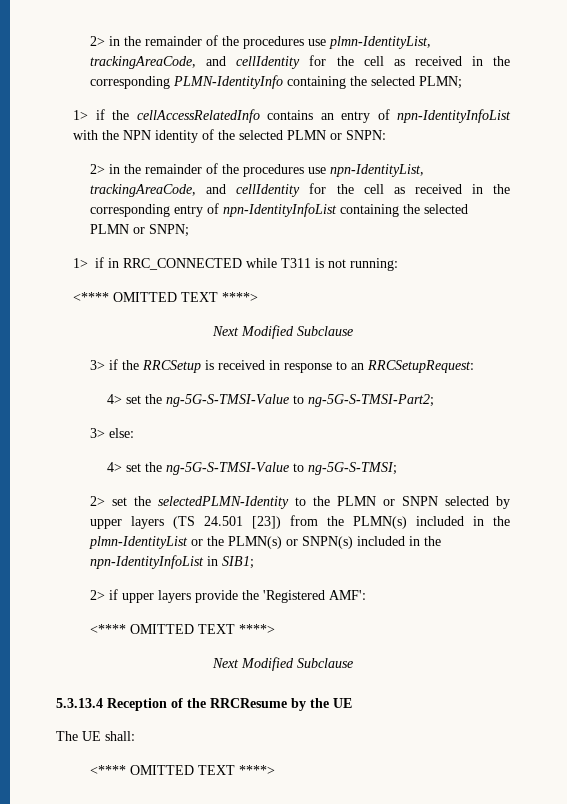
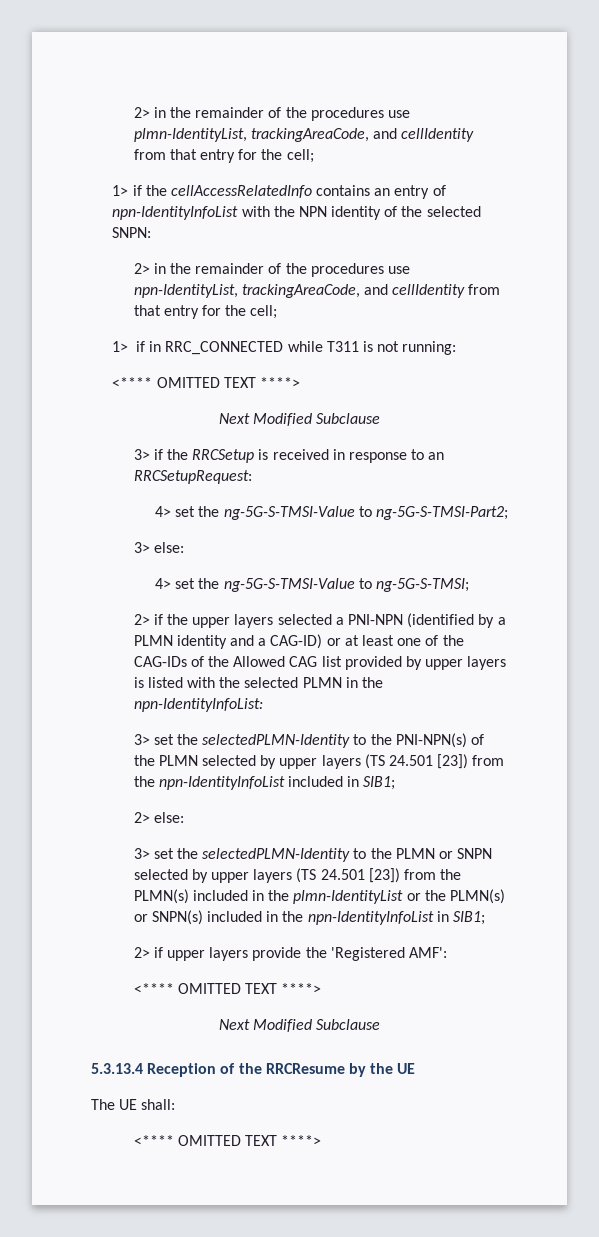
[309,55,510,66] [90,75,463,89] for the cell as received in the corresponding PLMN-IdentityInfo containing the selected PLMN; -> [133,149,314,163] from that entry for the cell;
[287,130,343,140] PLMN or -> (481, 211) none
[309,183,510,194] [90,203,469,217] [90,224,190,237] for the cell as received in the corresponding entry of npn-IdentityInfoList containing the selected PLMN or SNPN; -> [468,284,501,295] [133,305,278,319] from that entry for the cell;
(106, 501) none -> [153,613,506,628] [133,634,464,649] [133,656,507,670] [133,677,383,688] [133,698,263,712] [133,733,484,748] [133,754,505,769] [133,776,396,790] [133,812,184,823] [133,848,150,859] if the upper layers selected a PNI-NPN (identified by a PLMN identity and a CAG-ID) or at least one of the CAG-IDs of the Allowed CAG list provided by upper layers is listed with the selected PLMN in the npn-IdentityInfoList: // 3> set the selectedPLMN-Identity to the PNI-NPN(s) of the PLMN selected by upper layers (TS 24.501 [23]) from the npn-IdentityInfoList included in SIB1; // 2> else: // 3>

